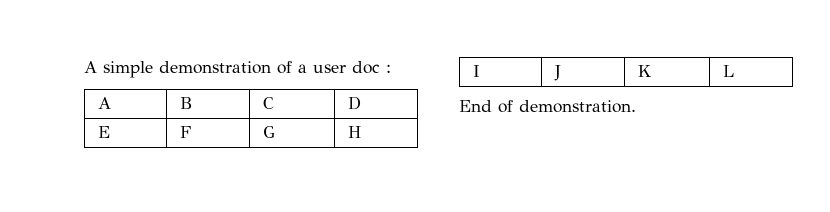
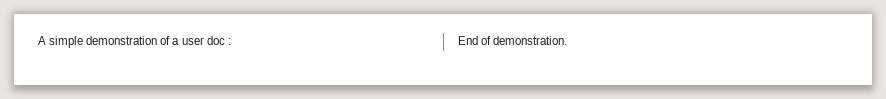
[97,97,111,109] [179,97,193,109] [262,97,274,109] [347,96,361,110] [97,126,110,138] [179,126,191,138] [262,126,275,138] [347,126,361,138] [472,65,480,77] [553,65,561,81] [637,65,652,77] [722,65,734,77] // A | B | C | D // E | F | G | H // I | J | K | L -> (231, 41) none

